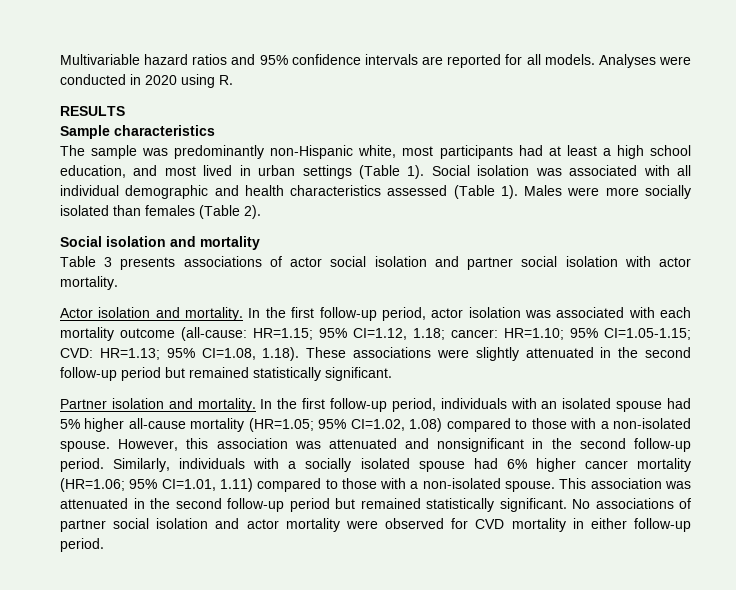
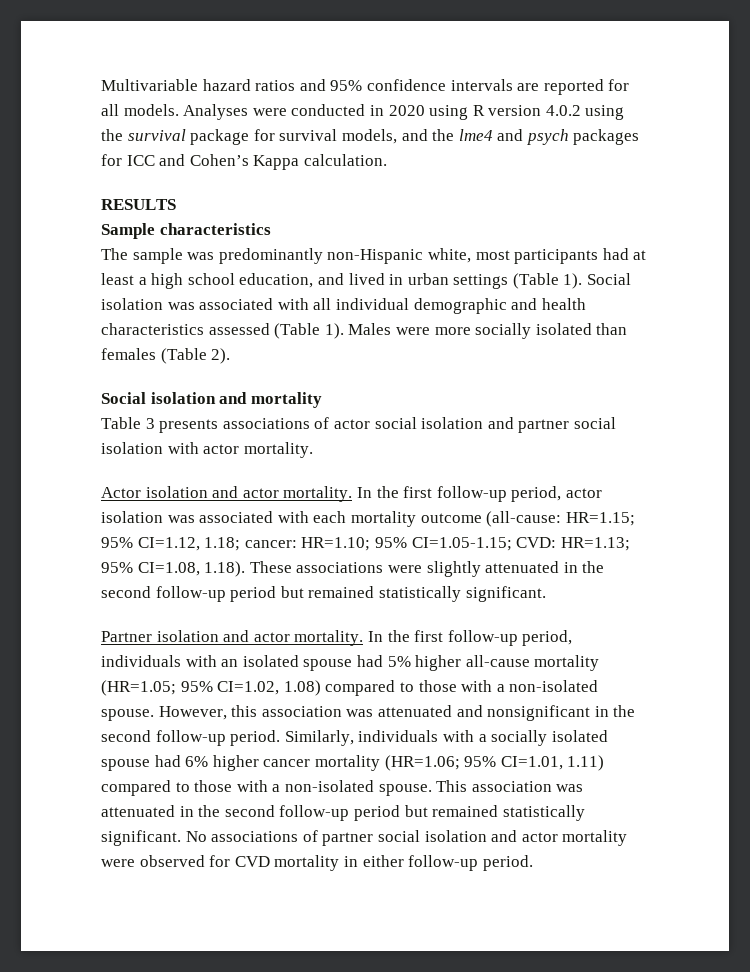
[219,75,233,85] R. -> [472,105,625,120] [101,129,640,145] [101,154,387,170] R version 4.0.2 using the survival package for survival models, and the lme4 and psych packages for ICC and Cohen’s Kappa calculation.
[164,166,196,176] most -> (344, 279) none
(180, 312) none -> [242,488,279,498] actor
(193, 403) none -> [253,632,290,642] actor

